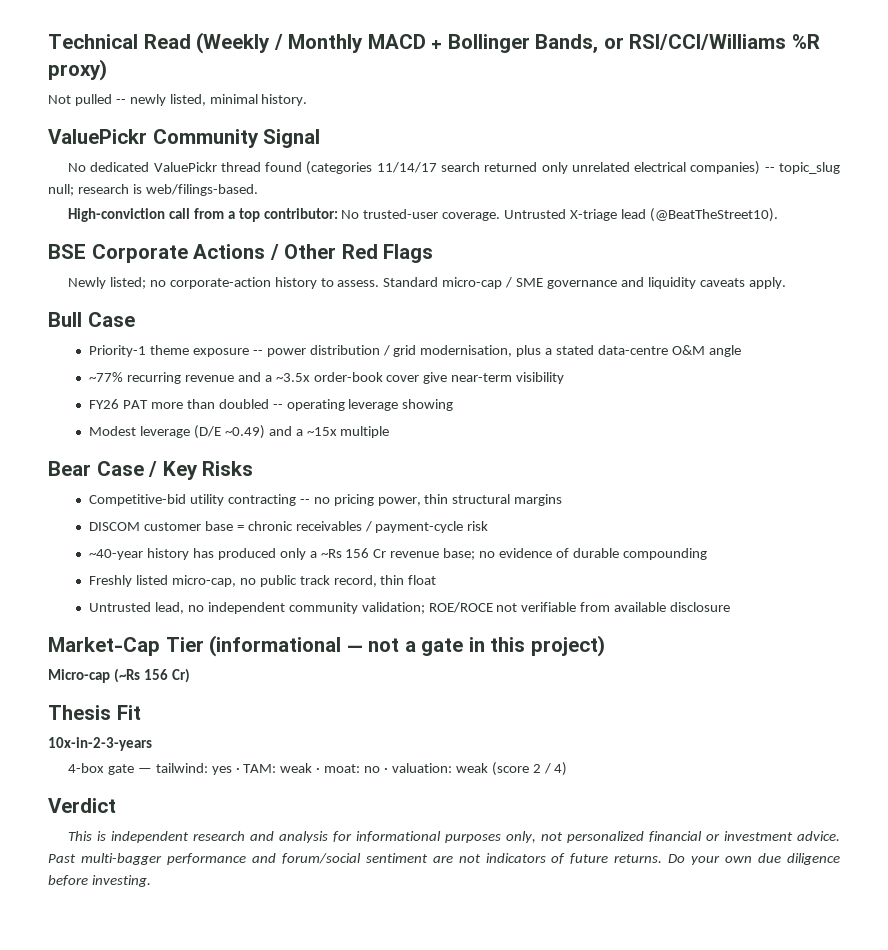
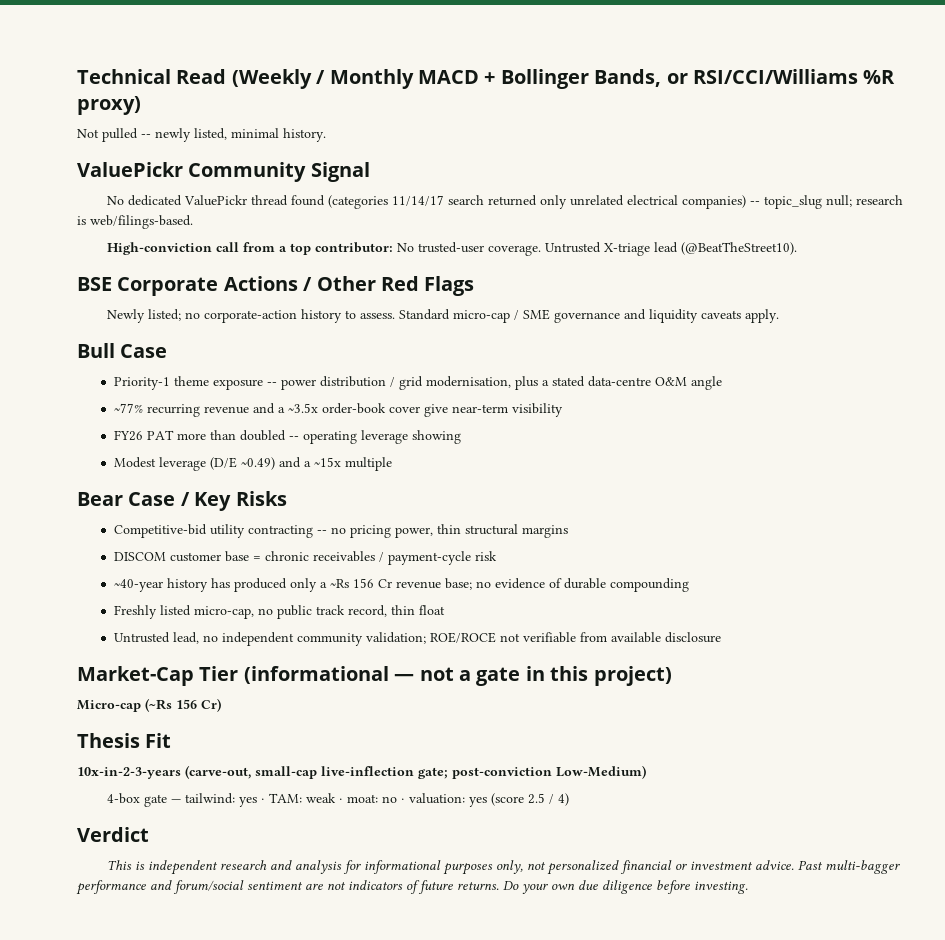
(152, 744) none -> [185,765,646,779] (carve-out, small-cap live-inflection gate; post-conviction Low-Medium)
[455,762,541,776] weak (score 2 -> [469,793,546,807] yes (score 2.5

